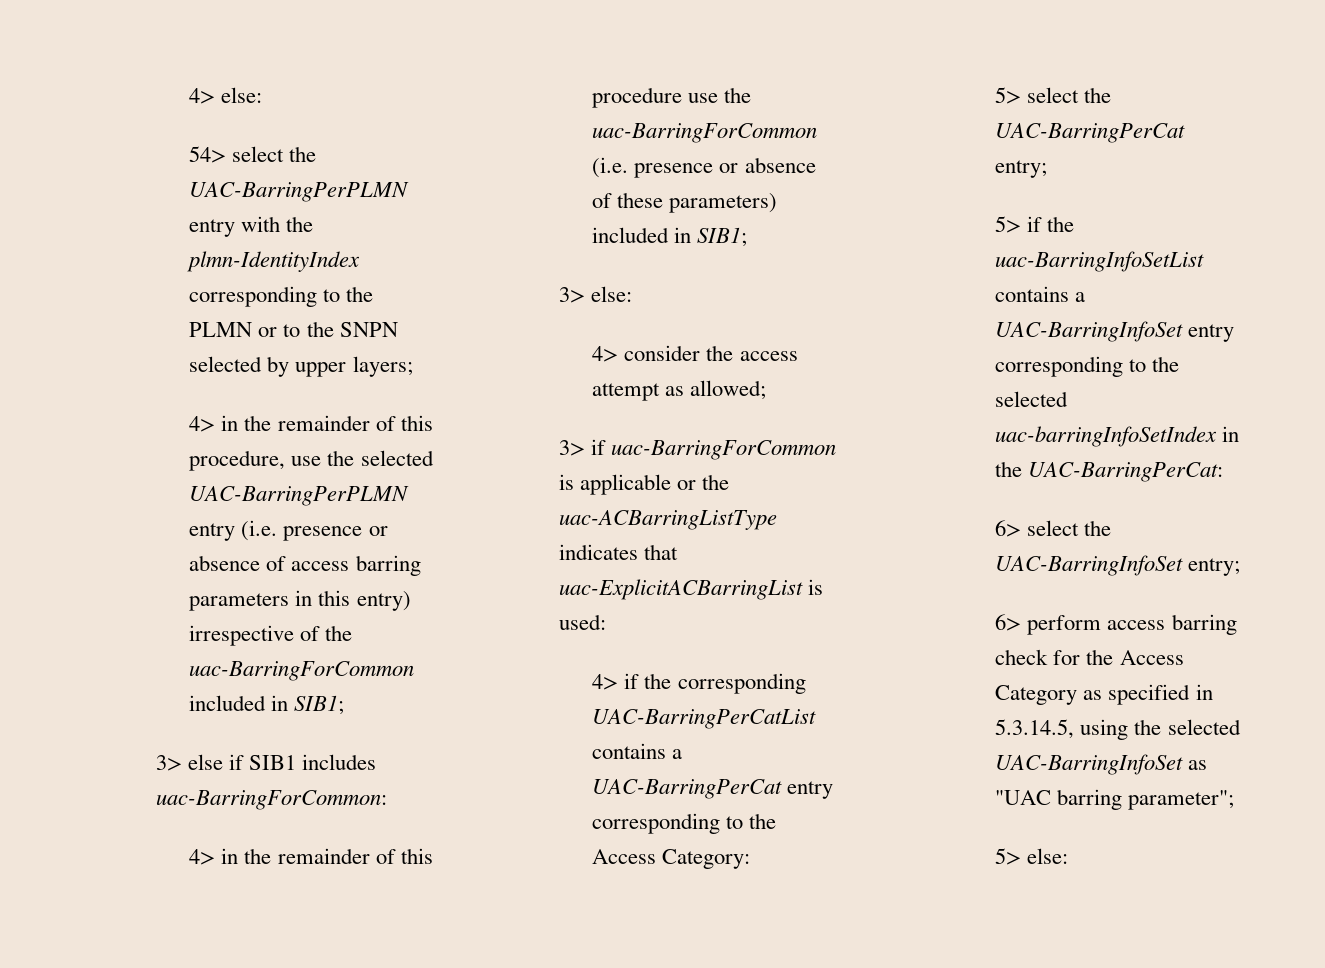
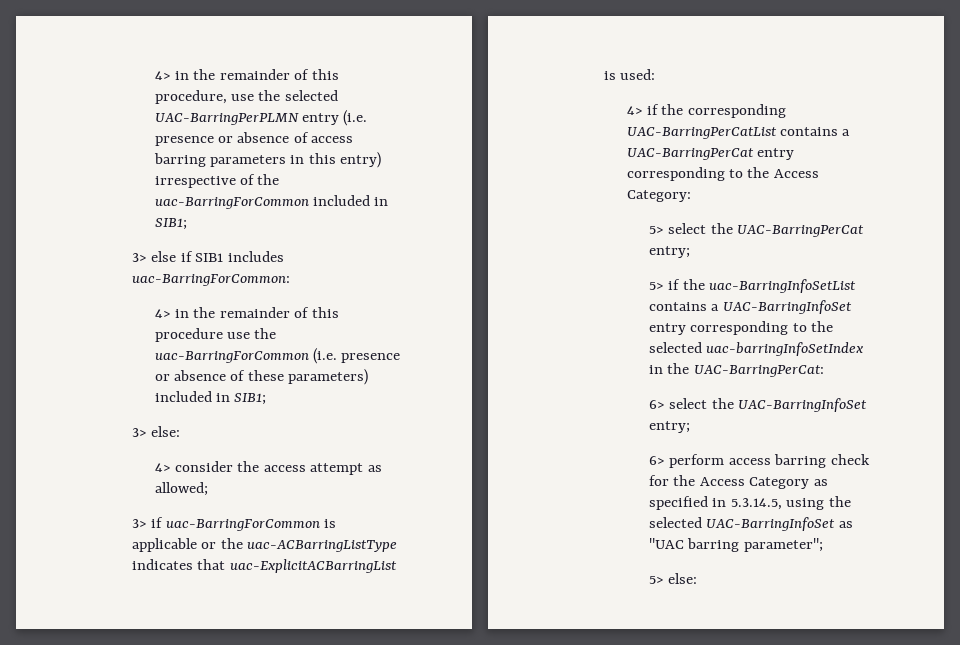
[189,87,263,104] [189,146,317,163] [189,182,410,202] [189,216,314,237] [187,251,361,272] [189,286,374,307] [189,321,398,337] [189,356,413,377] [189,416,216,432] 4> else: // 54> select the UAC-BarringPerPLMN entry with the plmn-IdentityIndex corresponding to the PLMN or to the SNPN selected by upper layers; // 4> -> [154,71,171,80] 4>

